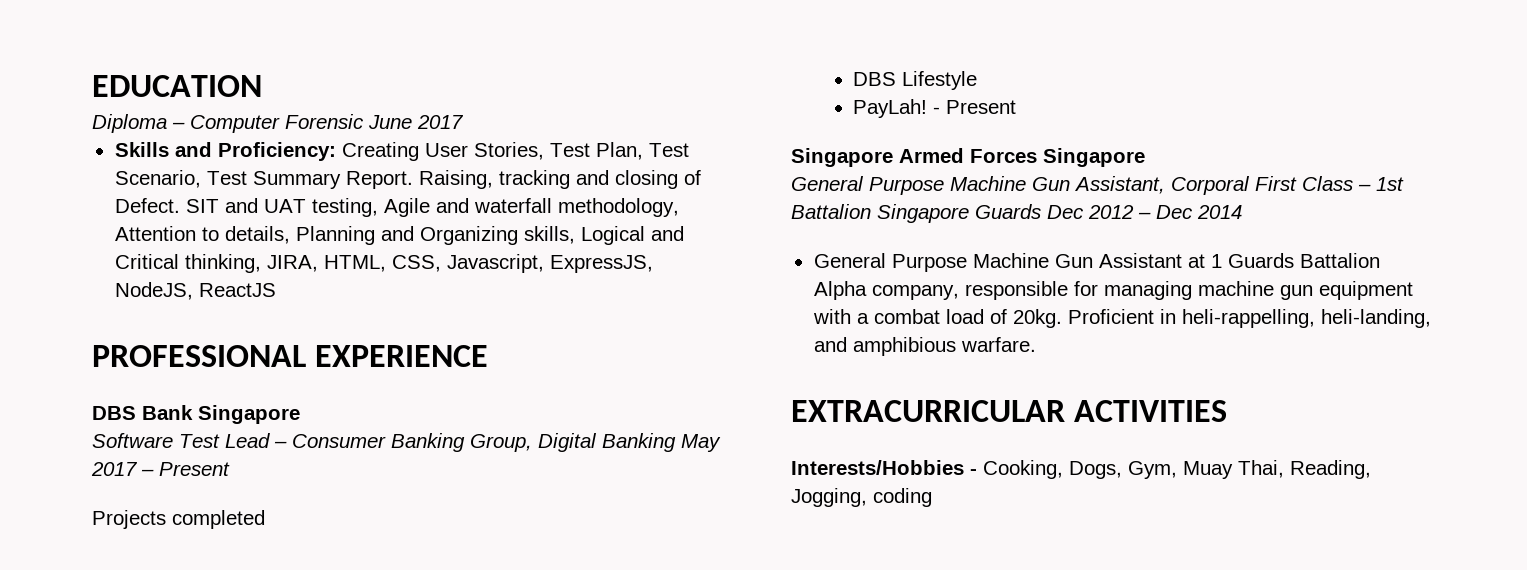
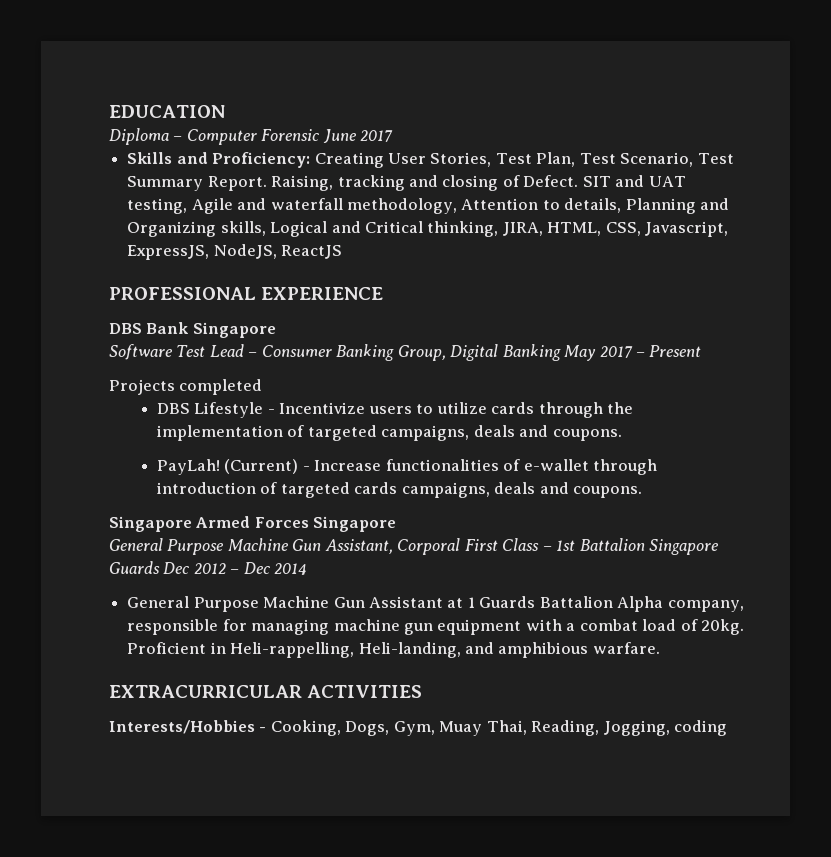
[853,99,1017,118] // PayLah! - Present -> [267,402,634,418] [157,425,622,441] [157,459,658,475] [157,482,643,498] - Incentivize users to utilize cards through the implementation of targeted campaigns, deals and coupons. // PayLah! (Current) - Increase functionalities of e-wallet through introduction of targeted cards campaigns, deals and coupons.
[1181,309,1431,328] heli-rappelling, heli-landing, -> [230,642,461,658] Heli-rappelling, Heli-landing,

